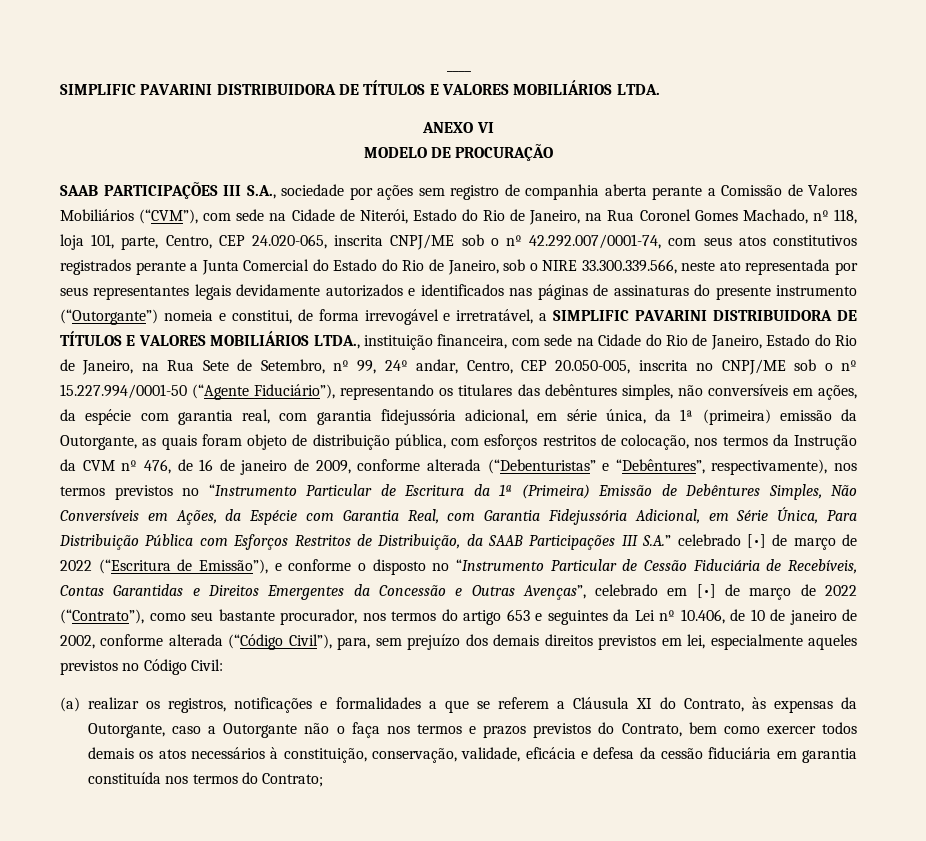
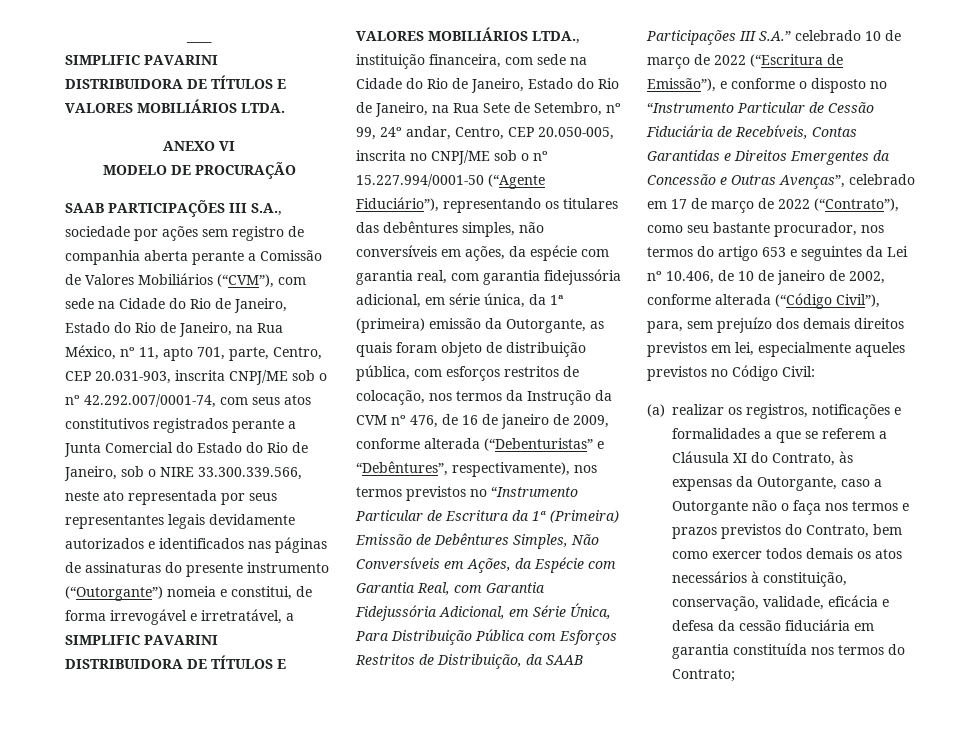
[339,209,857,225] [60,234,115,250] de Niterói, Estado do Rio de Janeiro, na Rua Coronel Gomes Machado, nº 118, loja 101, -> [169,298,287,313] [65,322,283,337] [65,345,225,361] do Rio de Janeiro, Estado do Rio de Janeiro, na Rua México, nº 11, apto 701,
[252,234,327,249] 24.020-065, -> [95,371,171,384] 20.031-903,
[746,534,766,548] [•] -> [865,31,881,41] 10
[696,584,716,598] [•] -> [671,199,687,209] 17

